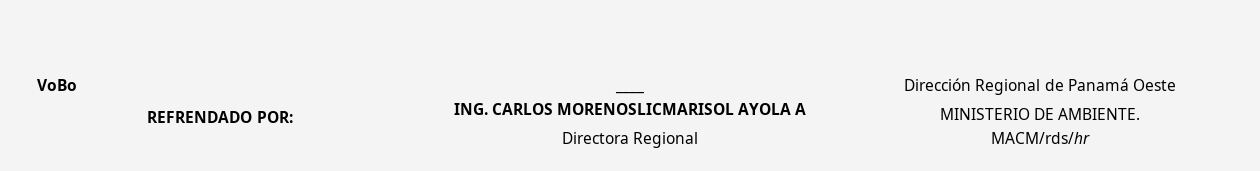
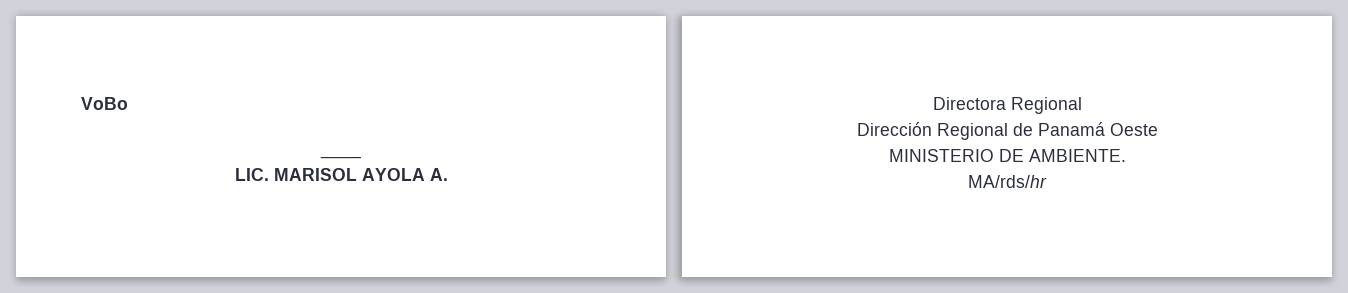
[147,111,293,123] // REFRENDADO POR: -> (128, 103) none
[453,103,807,115] ING. CARLOS MORENOSLICMARISOL AYOLA A -> [234,168,448,181] LIC. MARISOL AYOLA A.
[991,132,1090,144] MACM/rds/hr -> [968,175,1047,188] MA/rds/hr

